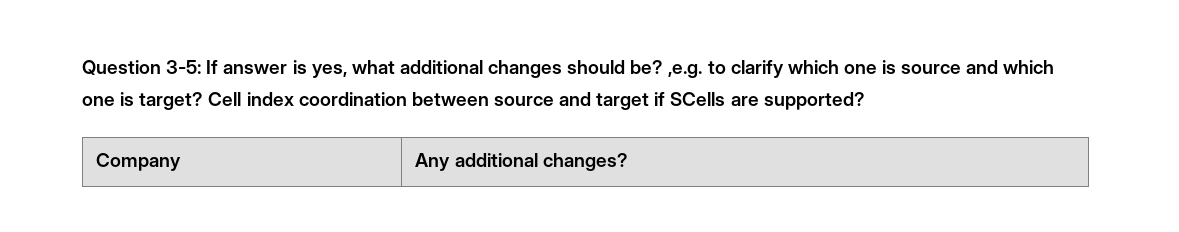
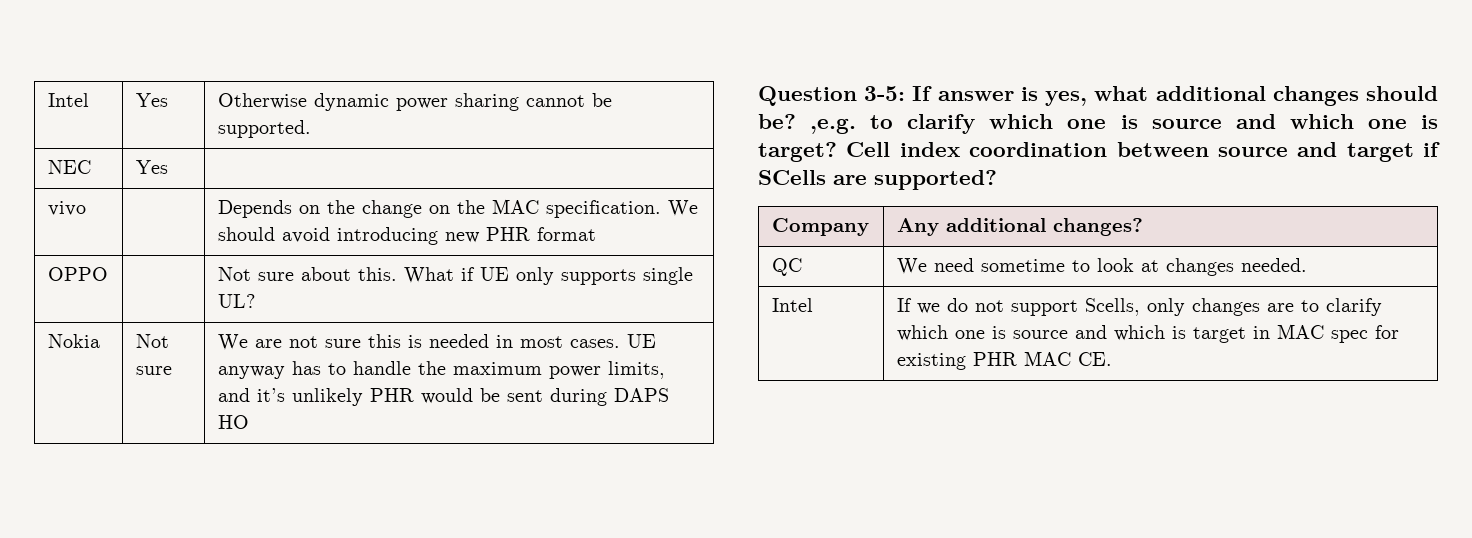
(82, 67) none -> [47,93,89,107] [135,93,168,107] [217,93,612,111] [217,120,311,138] [47,160,91,174] [135,160,168,174] [47,201,86,216] [217,199,698,218] [217,227,596,245] [47,267,108,281] [217,267,693,285] [217,294,255,308] [47,334,100,348] [135,334,169,348] [135,366,172,375] [217,334,656,351] [217,361,665,379] [217,388,669,406] [217,415,249,429] Intel | Yes | Otherwise dynamic power sharing cannot be supported. // NEC | Yes | // vivo | | Depends on the change on the MAC specification. We should avoid introducing new PHR format // OPPO | | Not sure about this. What if UE only supports single UL? // Nokia | Not sure | We are not sure this is needed in most cases. UE anyway has to handle the maximum power limits, and it’s unlikely PHR would be sent during DAPS HO //
(628, 162) none -> [771,258,802,276] [896,258,1307,276] [771,298,813,312] [896,298,1382,316] [896,324,1399,343] [896,351,1112,370] // QC | We need sometime to look at changes needed. // Intel | If we do not support Scells, only changes are to clarify which one is source and which is target in MAC spec for existing PHR MAC CE.

